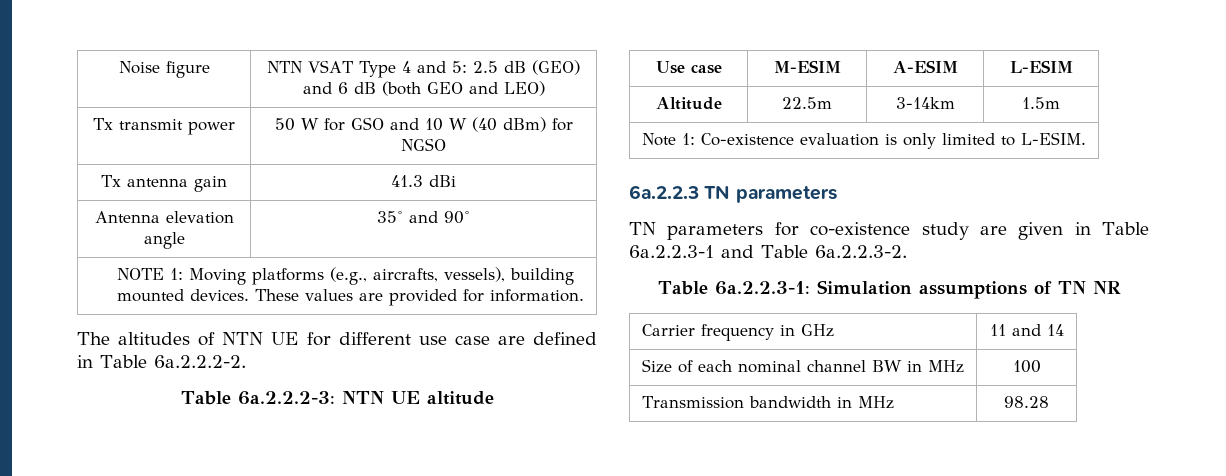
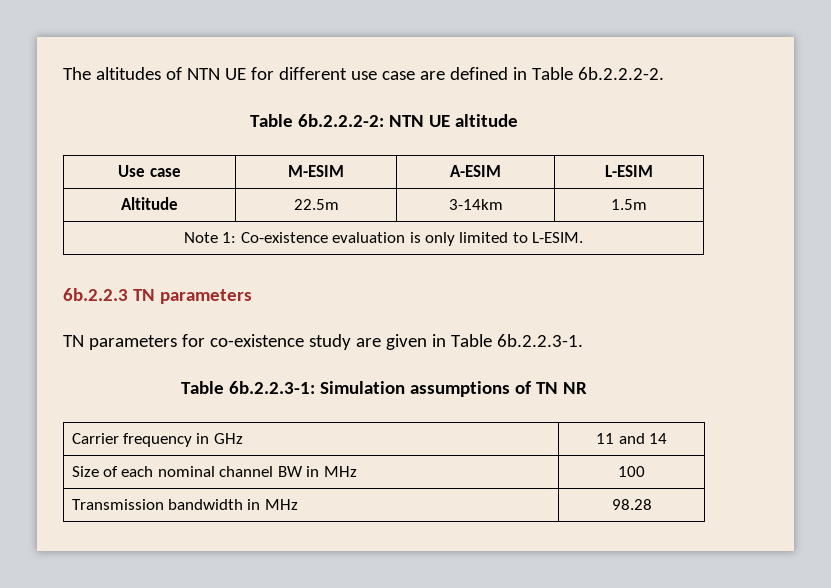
[118,61,210,78] [266,60,581,78] [302,81,545,96] [93,118,235,135] [274,117,573,132] [401,138,446,151] [101,175,227,192] [391,175,456,187] [94,211,234,224] [143,232,185,249] [377,211,470,224] [116,267,574,285] [116,289,584,306] Noise figure | NTN VSAT Type 4 and 5: 2.5 dB (GEO) and 6 dB (both GEO and LEO) // Tx transmit power | 50 W for GSO and 10 W (40 dBm) for NGSO // Tx antenna gain | 41.3 dBi // Antenna elevation angle | 35˚ and 90˚ // NOTE 1: Moving platforms (e.g., aircrafts, vessels), building mounted devices. These values are provided for information. // -> (63, 73) none
[153,355,246,368] [180,391,335,405] 6a.2.2.2-2. // Table 6a.2.2.2-3: -> [577,67,664,80] [250,114,385,127] 6b.2.2.2-2. // Table 6b.2.2.2-2:
[629,185,699,199] 6a.2.2.3 -> [63,288,128,301] 6b.2.2.3
[629,245,907,258] [657,281,810,295] 6a.2.2.3-1 and Table 6a.2.2.3-2. // Table 6a.2.2.3-1: -> [496,334,583,347] [181,381,316,394] 6b.2.2.3-1. // Table 6b.2.2.3-1:

